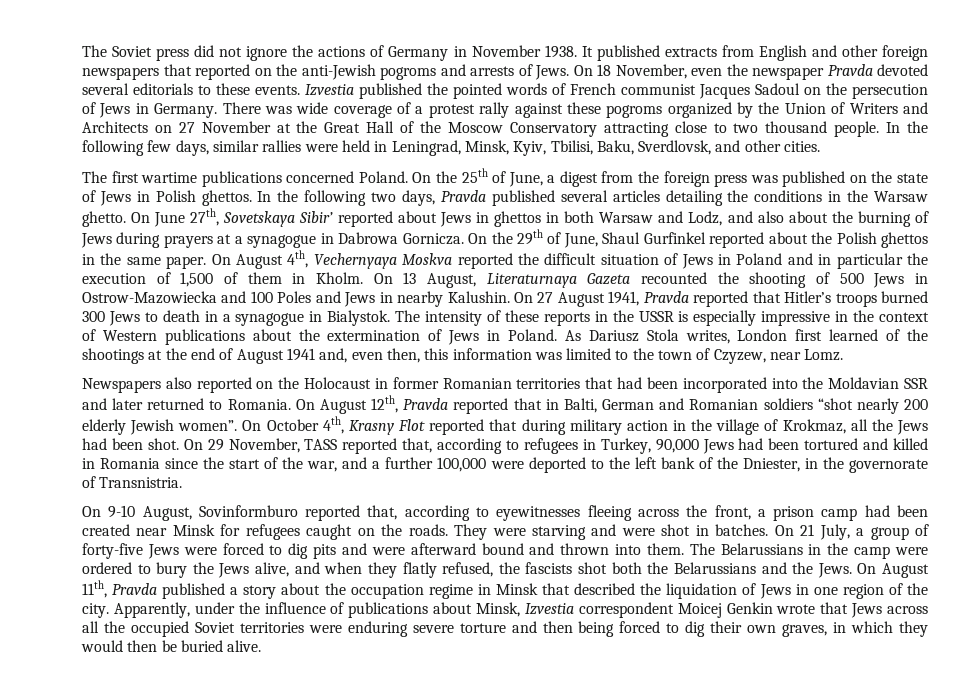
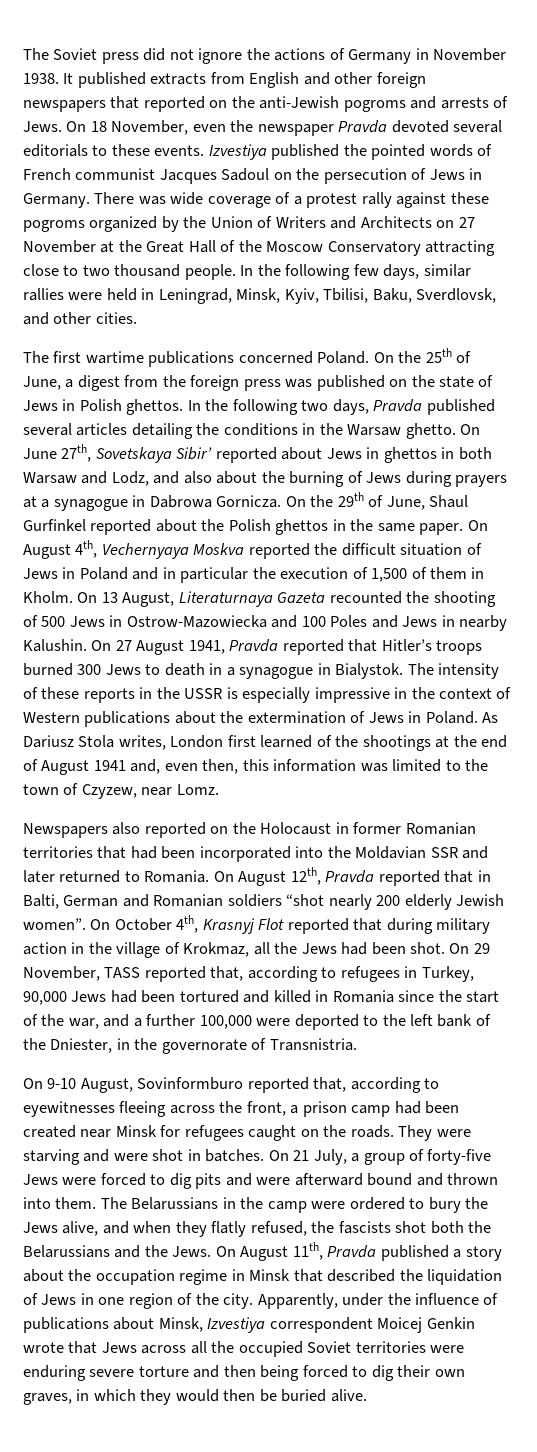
[305,84,354,96] Izvestia -> [208,144,267,160] Izvestiya
[348,420,394,435] Krasny -> [202,918,255,934] Krasnyj
[524,603,574,615] Izvestia -> [207,1317,266,1333] Izvestiya

